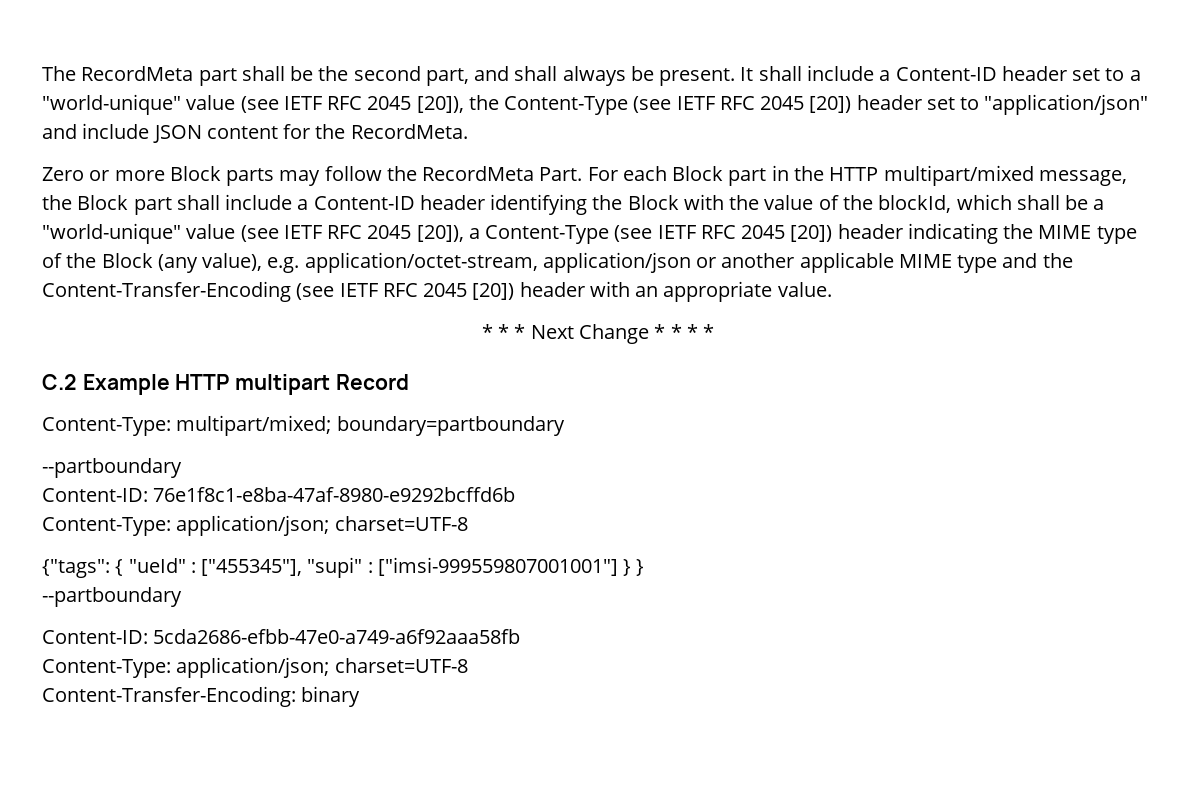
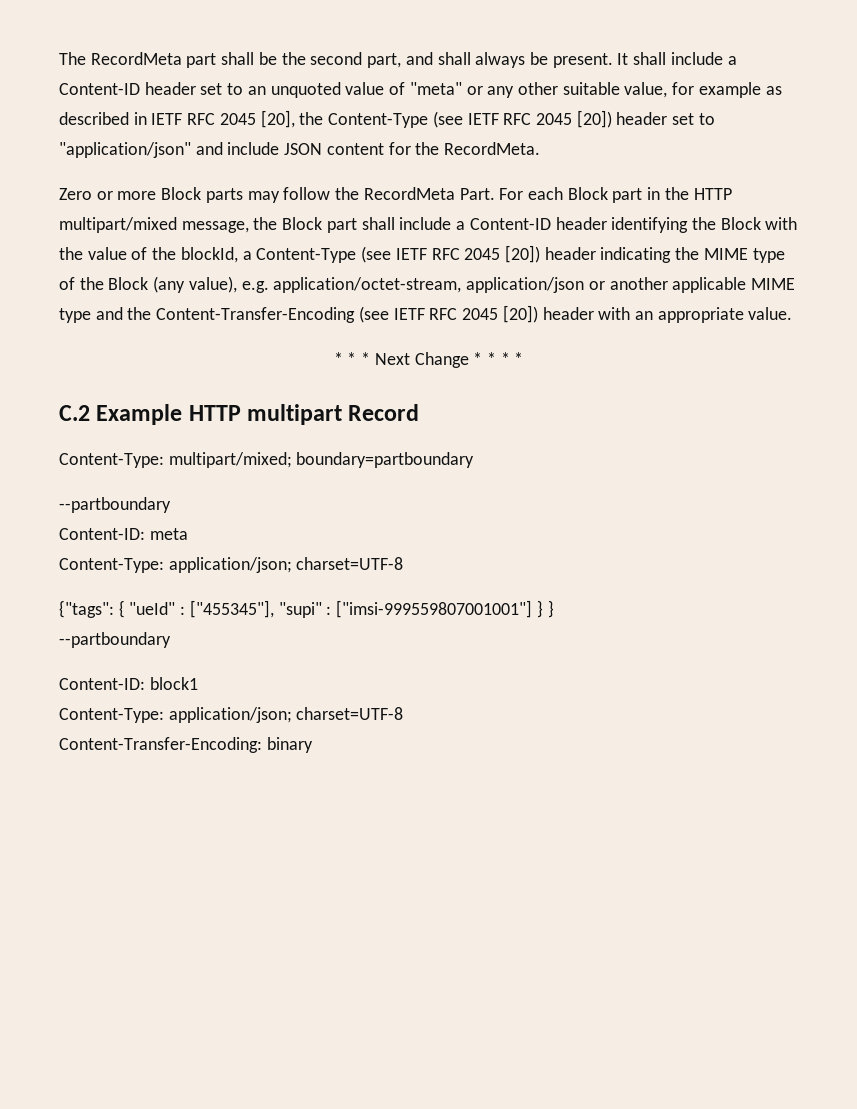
[1129,70,1141,81] [42,94,464,115] a "world-unique" value (see IETF RFC 2045 [20]), -> [247,82,782,98] [59,110,295,128] an unquoted value of "meta" or any other suitable value, for example as described in IETF RFC 2045 [20],
[956,194,1105,210] [42,223,464,244] which shall be a "world-unique" value (see IETF RFC 2045 [20]), -> (238, 255) none
[153,487,516,502] 76e1f8c1-e8ba-47af-8980-e9292bcffd6b -> [149,528,188,540] meta
[153,629,521,644] 5cda2686-efbb-47e0-a749-a6f92aaa58fb -> [149,677,198,690] block1

